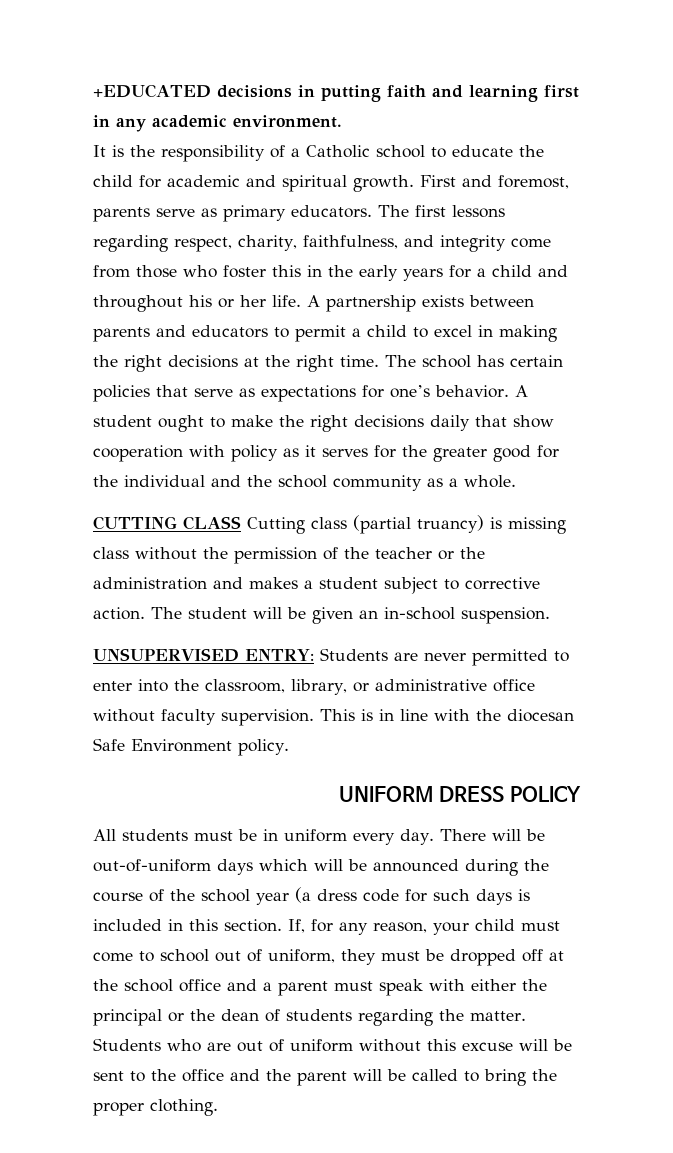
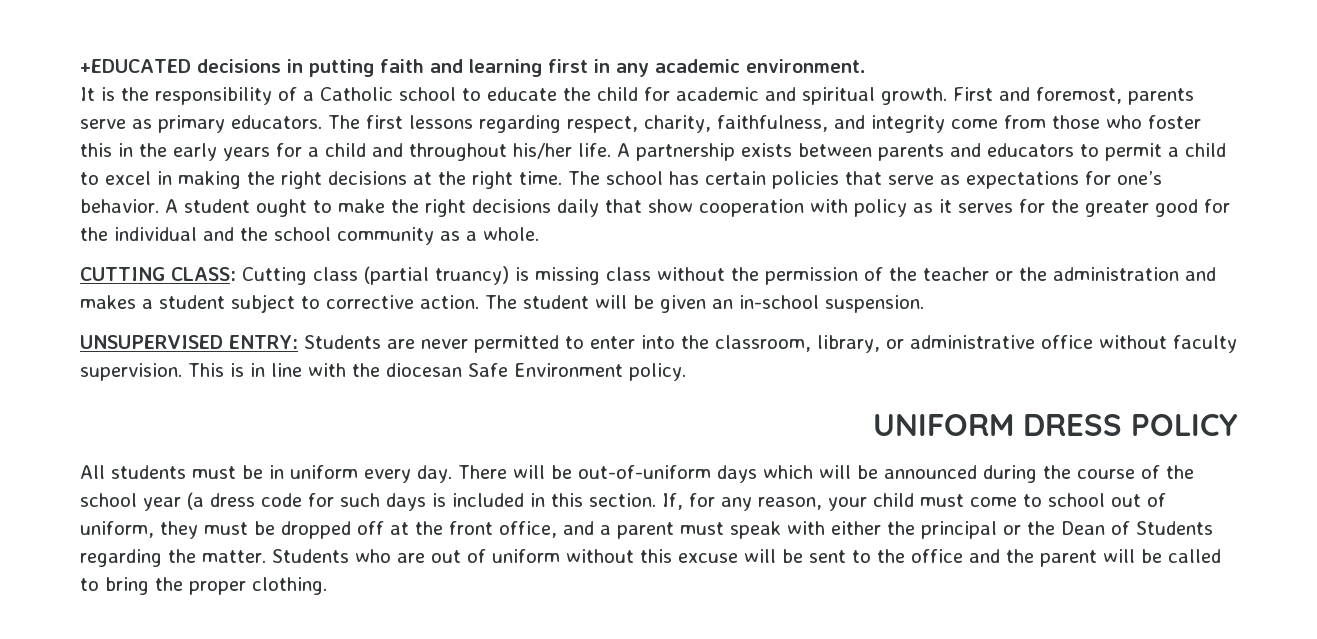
[189,295,266,308] his or her -> [513,143,572,159] his/her
[183,516,241,530] CLASS -> [171,267,236,281] CLASS:
[124,979,221,992] school office -> [449,521,557,538] front office,
[221,1009,352,1022] dean of students -> [1061,521,1213,535] Dean of Students

